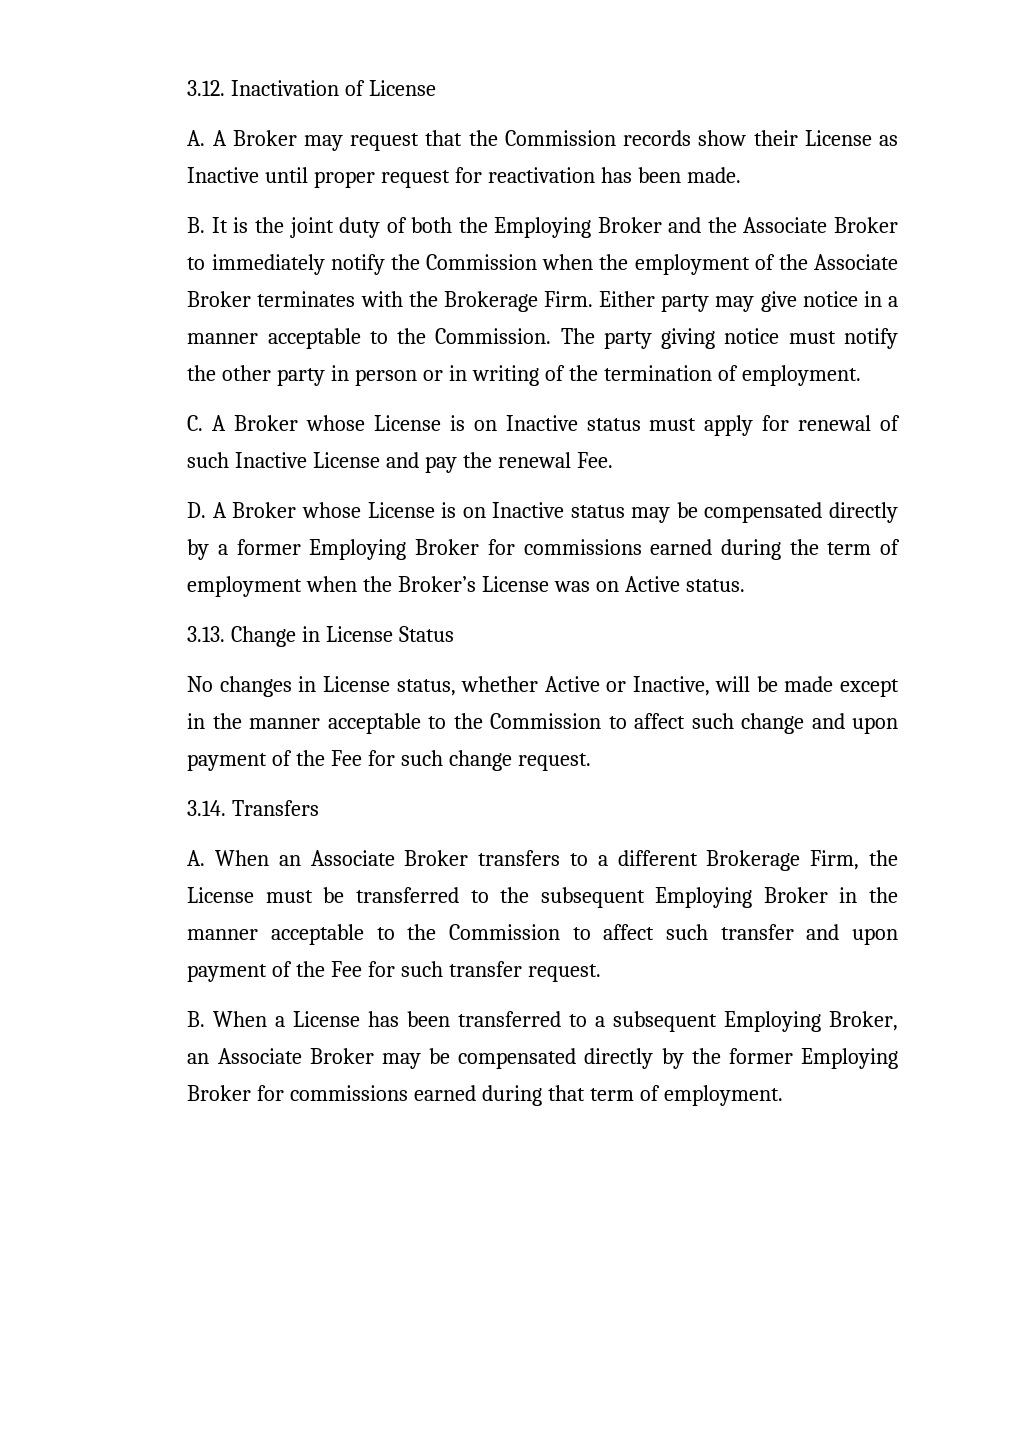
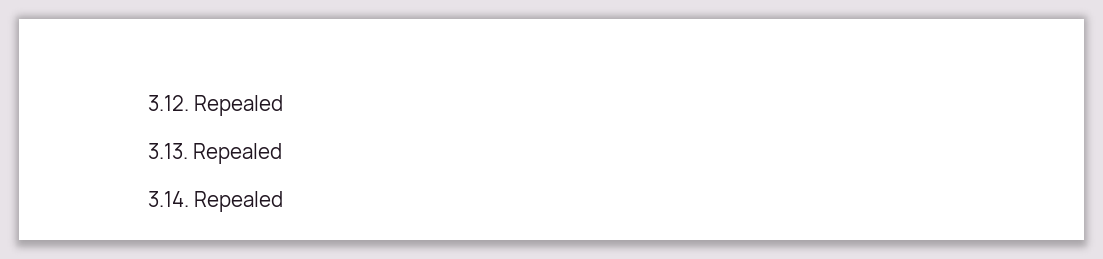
[231,80,437,96] [187,130,898,151] [187,167,741,188] [187,217,899,238] [187,254,898,275] [187,291,899,312] [187,328,899,349] [187,365,861,386] [187,415,900,436] [187,452,613,473] [187,502,898,523] [187,539,901,560] [187,576,745,597] [187,626,455,647] [187,676,899,697] [187,713,898,734] [187,750,591,771] [187,800,320,816] [187,850,898,871] [187,887,898,908] [187,924,898,945] [187,961,601,982] [187,1011,898,1032] [187,1048,898,1069] [187,1085,783,1106] Inactivation of License // A. A Broker may request that the Commission records show their License as Inactive until proper request for reactivation has been made. // B. It is the joint duty of both the Employing Broker and the Associate Broker to immediately notify the Commission when the employment of the Associate Broker terminates with the Brokerage Firm. Either party may give notice in a manner acceptable to the Commission. The party giving notice must notify the other party in person or in writing of the termination of employment. // C. A Broker whose License is on Inactive status must apply for renewal of such Inactive License and pay the renewal Fee. // D. A Broker whose License is on Inactive status may be compensated directly by a former Employing Broker for commissions earned during the term of employment when the Broker’s License was on Active status. // 3.13. Change in License Status // No changes in License status, whether Active or Inactive, will be made except in the manner acceptable to the Commission to affect such change and upon payment of the Fee for such change request. // 3.14. Transfers // A. When an Associate Broker transfers to a different Brokerage Firm, the License must be transferred to the subsequent Employing Broker in the manner acceptable to the Commission to affect such transfer and upon payment of the Fee for such transfer request. // B. When a License has been transferred to a subsequent Employing Broker, an Associate Broker may be compensated directly by the former Employing Broker for commissions earned during that term of employment. -> [194,95,284,116] [147,143,283,164] [147,191,284,212] Repealed // 3.13. Repealed // 3.14. Repealed

